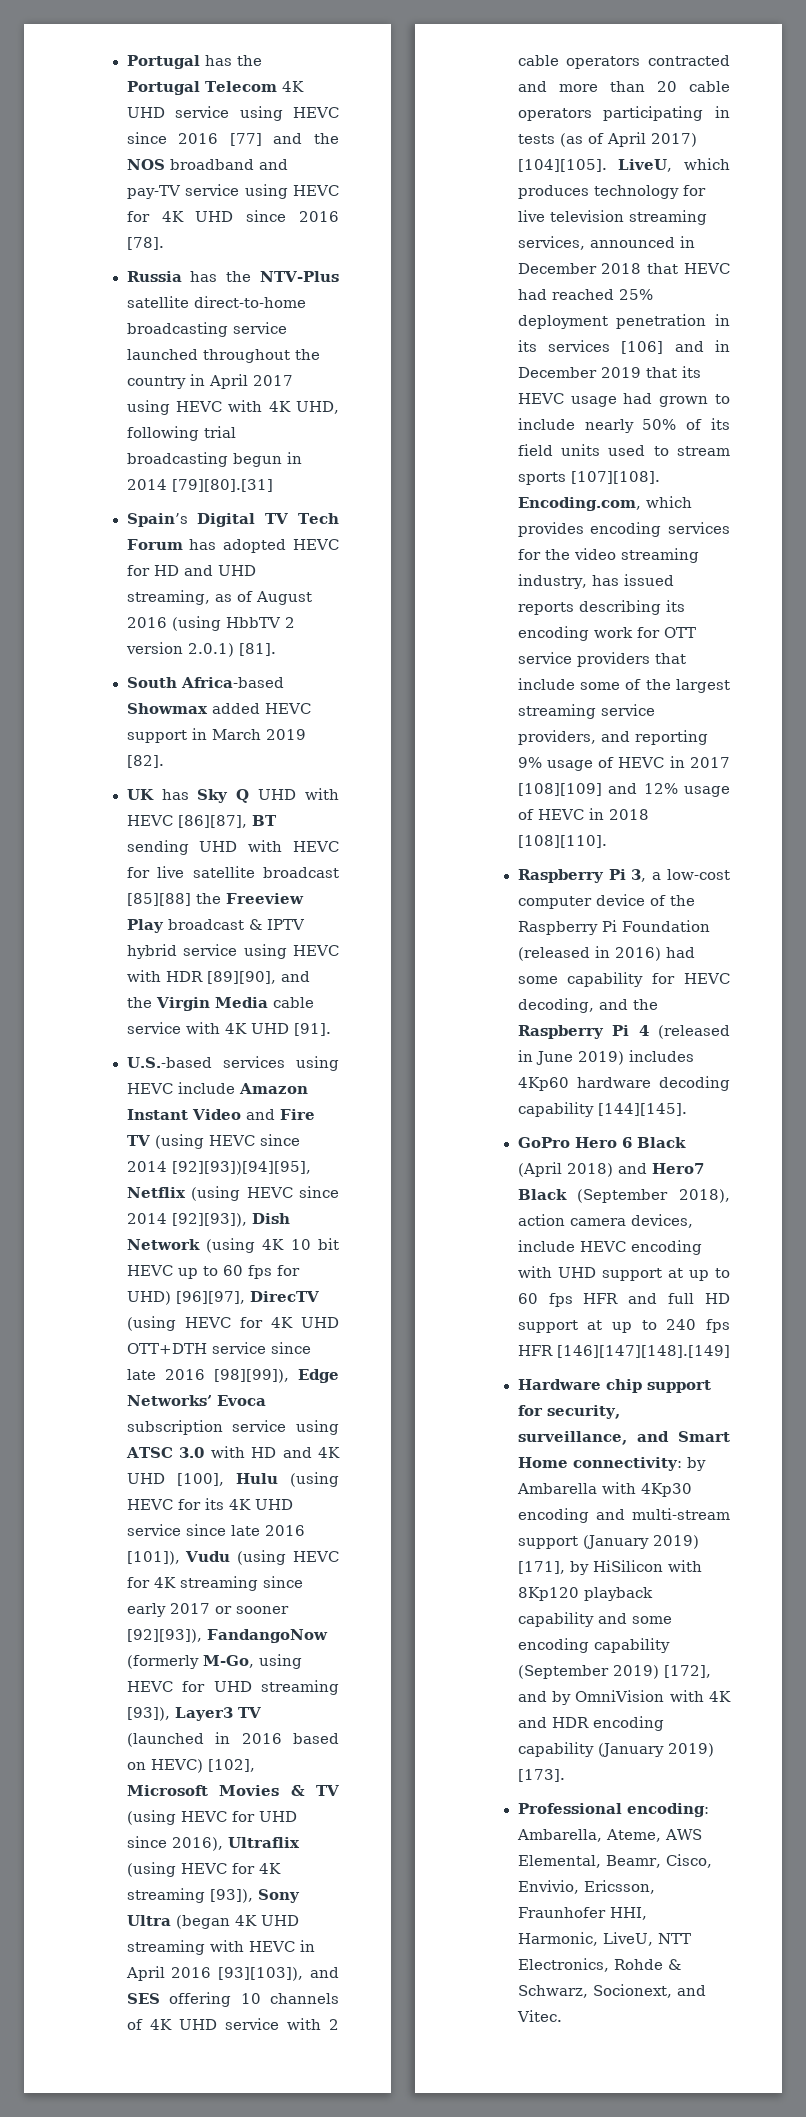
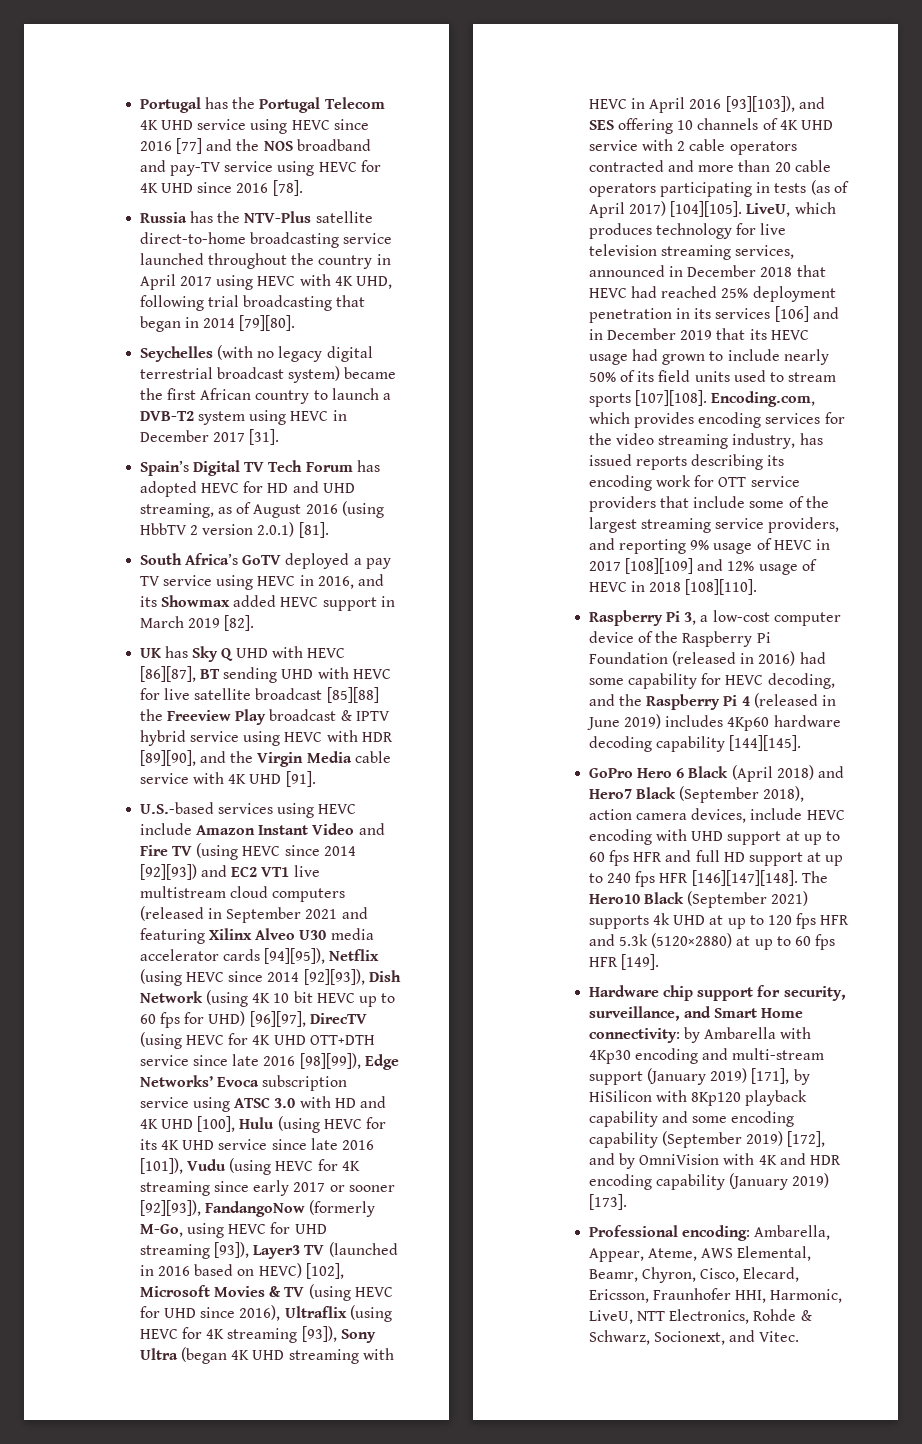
[232,452,302,467] [126,479,273,492] begun in 2014 [79][80].[31] -> [336,295,366,307] [139,315,296,332] [139,345,373,362] [139,366,397,383] [139,388,392,404] [139,410,347,425] [139,429,280,445] that began in 2014 [79][80]. // Seychelles (with no legacy digital terrestrial broadcast system) became the first African country to launch a DVB-T2 system using HEVC in December 2017 [31].
[180,677,284,688] Africa-based -> [185,553,391,569] [139,574,385,590] [139,596,157,607] Africa’s GoTV deployed a pay TV service using HEVC in 2016, and its
[171,1161,311,1175] [92][93])[94][95], -> [139,864,320,880] [139,886,346,902] [139,906,368,923] [139,928,374,944] [139,948,326,964] [92][93]) and EC2 VT1 live multistream cloud computers (released in September 2021 and featuring Xilinx Alveo U30 media accelerator cards [94][95]),
[556,1345,730,1358] [146][147][148].[149] -> [691,870,828,886] [588,891,809,908] [588,913,850,929] [588,933,836,950] [588,954,660,970] [146][147][148]. The Hero10 Black (September 2021) supports 4k UHD at up to 120 fps HFR and 5.3k (5120×2880) at up to 60 fps HFR [149].
(602, 1835) none -> [588,1248,644,1262] Appear,
[665,1854,712,1868] [517,1880,579,1894] Cisco, Envivio, -> [642,1267,800,1283] Chyron, Cisco, Elecard,

